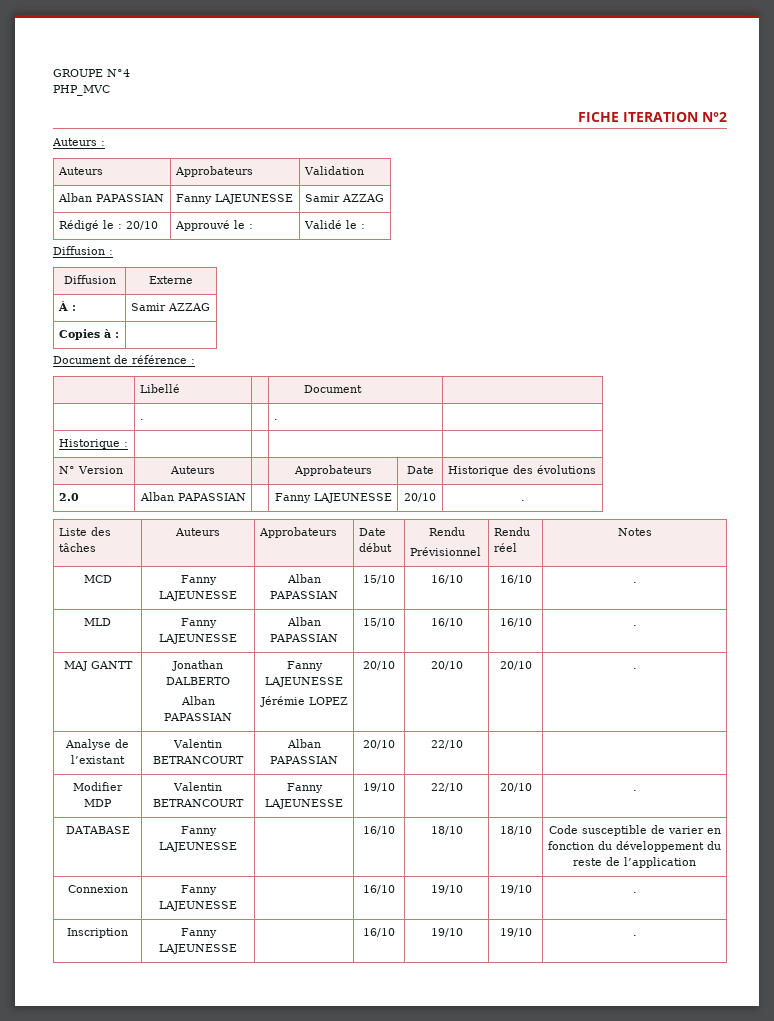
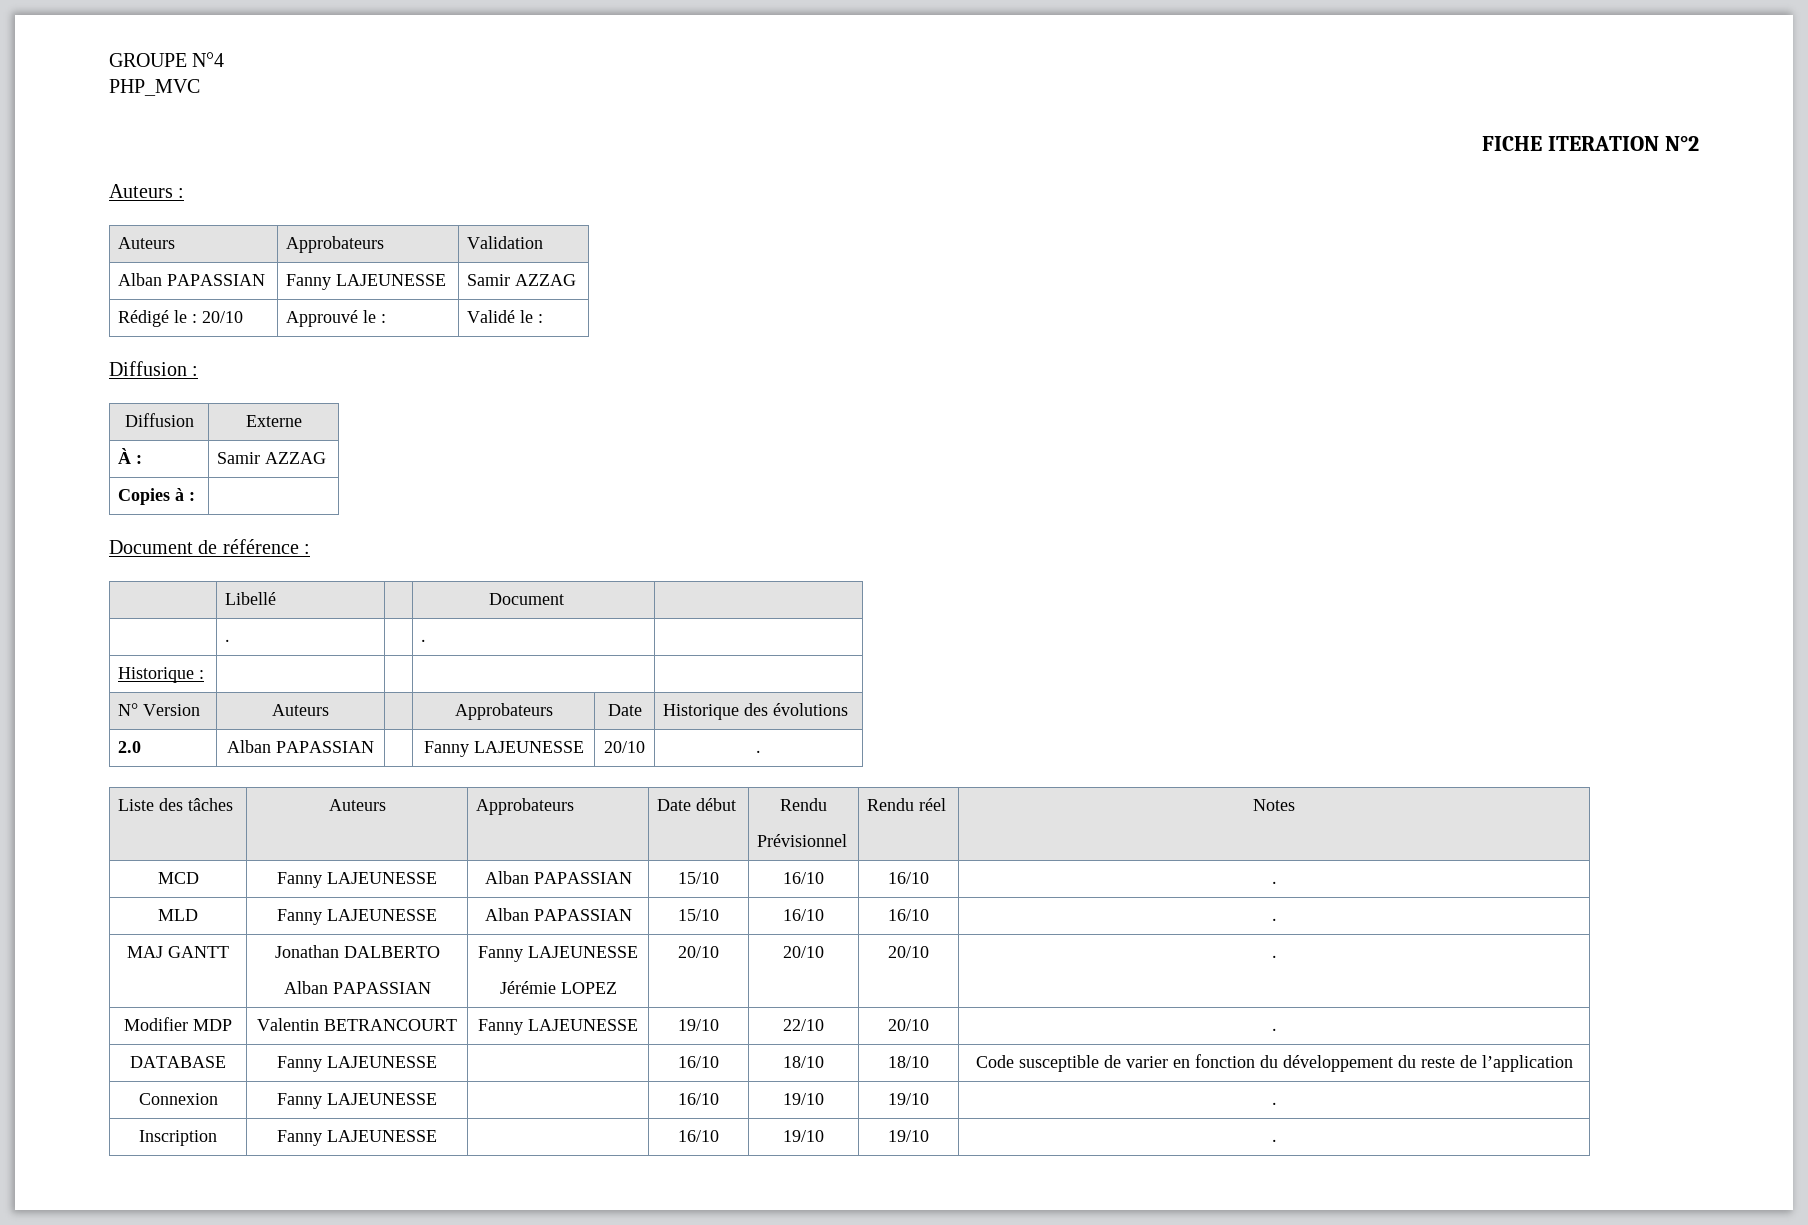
[65,739,129,750] [71,755,125,764] [173,739,222,748] [153,756,244,764] [286,739,321,748] [270,756,338,764] [363,740,395,749] [430,740,463,749] // Analyse de l’existant | Valentin BETRANCOURT | Alban PAPASSIAN | 20/10 | 22/10 | | -> (1277, 956) none

